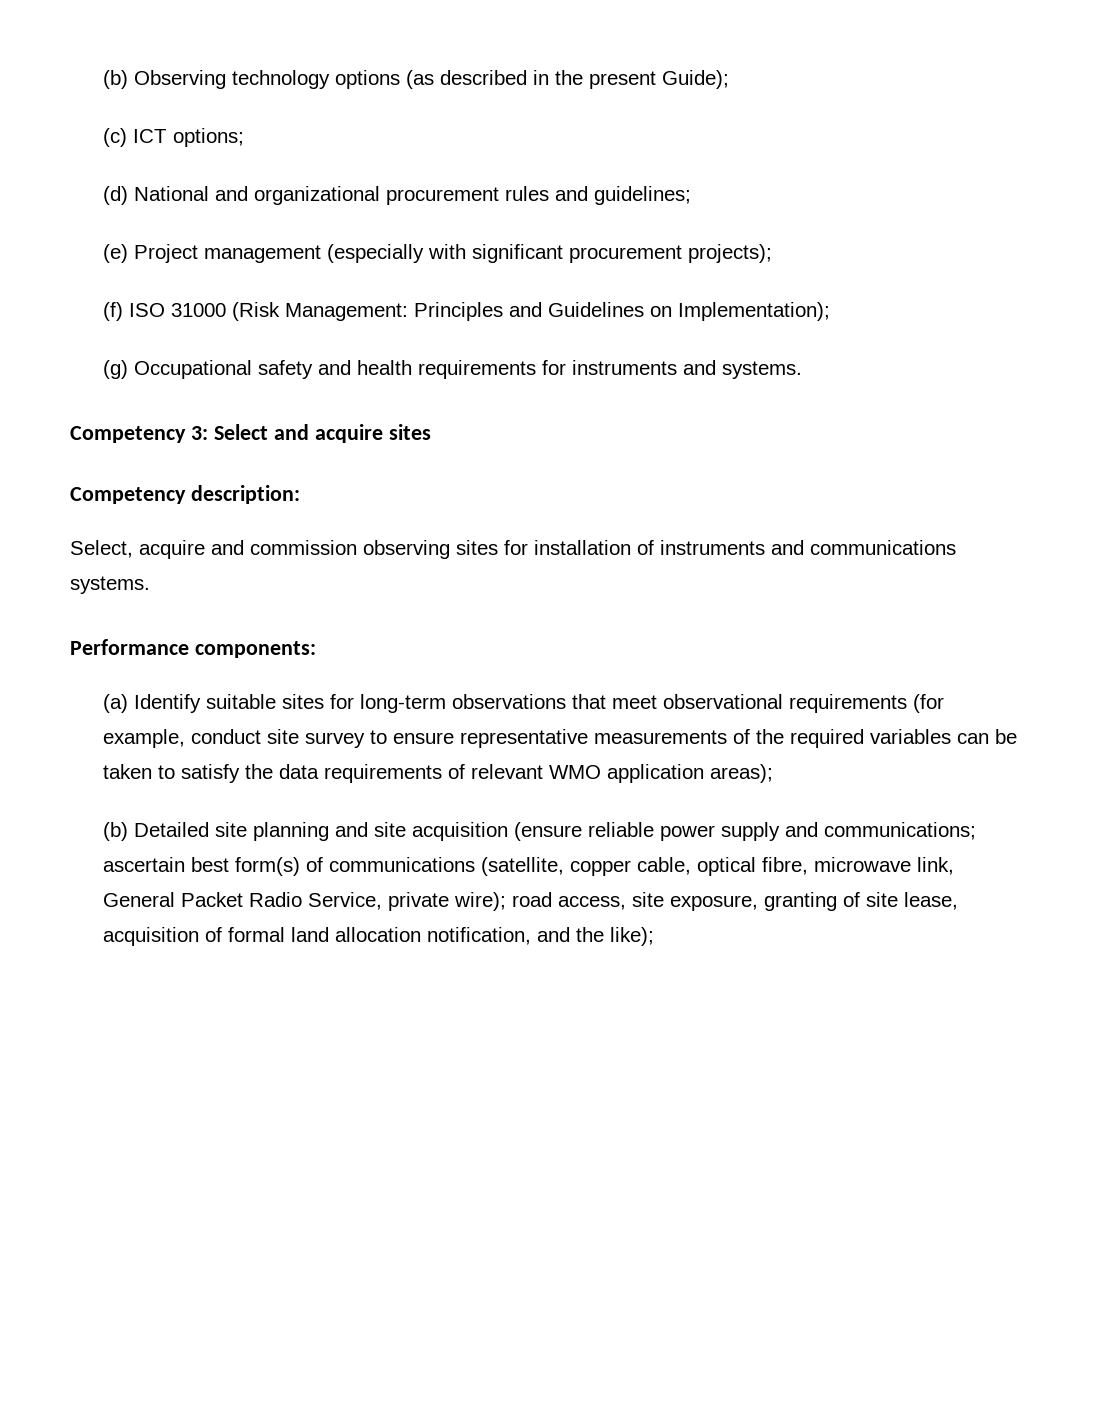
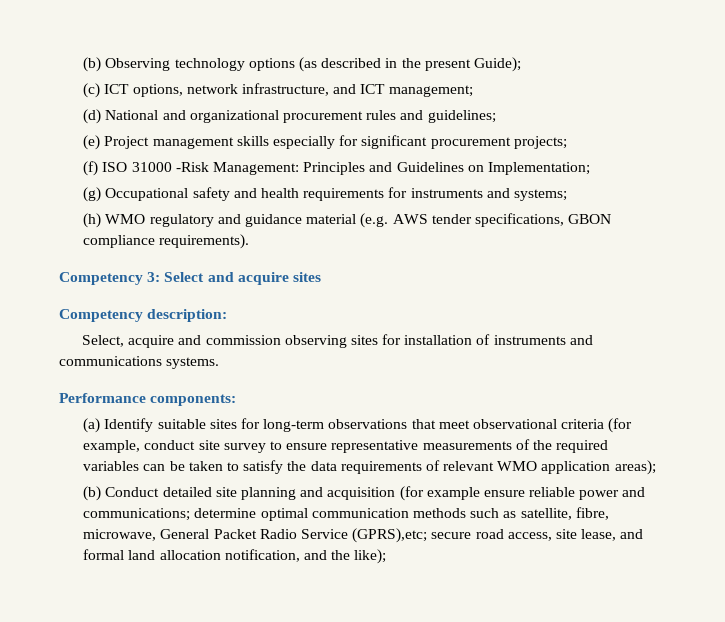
[173,128,245,147] options; -> [132,83,473,97] options, network infrastructure, and ICT management;
[327,244,467,263] (especially with -> [236,135,359,149] skills especially for
[688,244,773,263] projects); -> [513,136,567,149] projects;
[232,302,281,321] (Risk -> [175,162,209,172] -Risk
[678,302,831,321] Implementation); -> [487,162,590,175] Implementation;
[722,361,803,379] systems. -> [513,189,567,201] [83,213,612,228] [83,234,250,249] systems; // (h) WMO regulatory and guidance material (e.g. AWS tender specifications, GBON compliance requirements).
[789,694,908,713] requirements -> [561,419,605,429] criteria
[134,822,210,837] Detailed -> [105,487,212,497] Conduct detailed
[374,822,583,841] site acquisition (ensure -> [327,486,525,501] acquisition (for example ensure
[721,822,781,841] supply -> (620, 495) none
[103,857,955,876] [103,892,959,911] [103,927,223,946] ascertain best form(s) of communications (satellite, copper cable, optical fibre, microwave link, General Packet Radio Service, private wire); road access, site exposure, granting of site lease, acquisition of -> [194,507,609,521] [83,528,644,543] determine optimal communication methods such as satellite, fibre, microwave, General Packet Radio Service (GPRS),etc; secure road access, site lease, and

